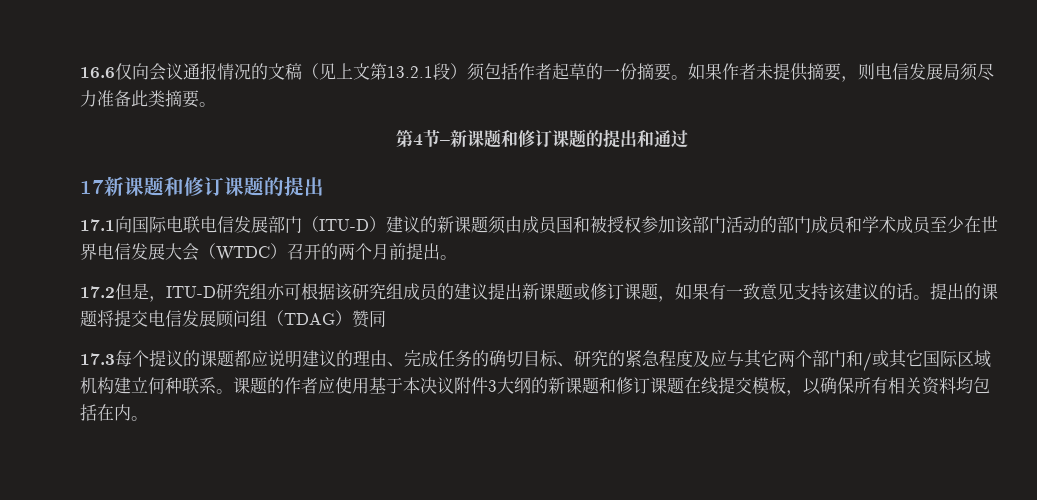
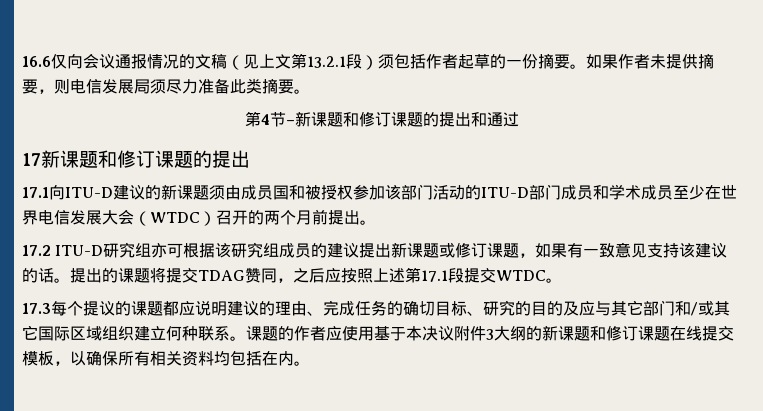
[132,216,386,233] 国际电联电信发展部门（ITU-D） -> [65,187,113,198] ITU-D
(777, 224) none -> [481,187,529,198] ITU-D
[115,283,166,302] 但是， -> (51, 250) none
[148,310,386,328] 电信发展顾问组（TDAG）赞同 -> [198,267,562,283] TDAG赞同，之后应按照上述第17.1段提交WTDC。
[625,350,693,367] 紧急程度 -> [531,301,563,316] 目的
[778,350,812,367] 两个 -> (643, 307) none
[80,377,114,394] 机构 -> [102,326,134,341] 组织

